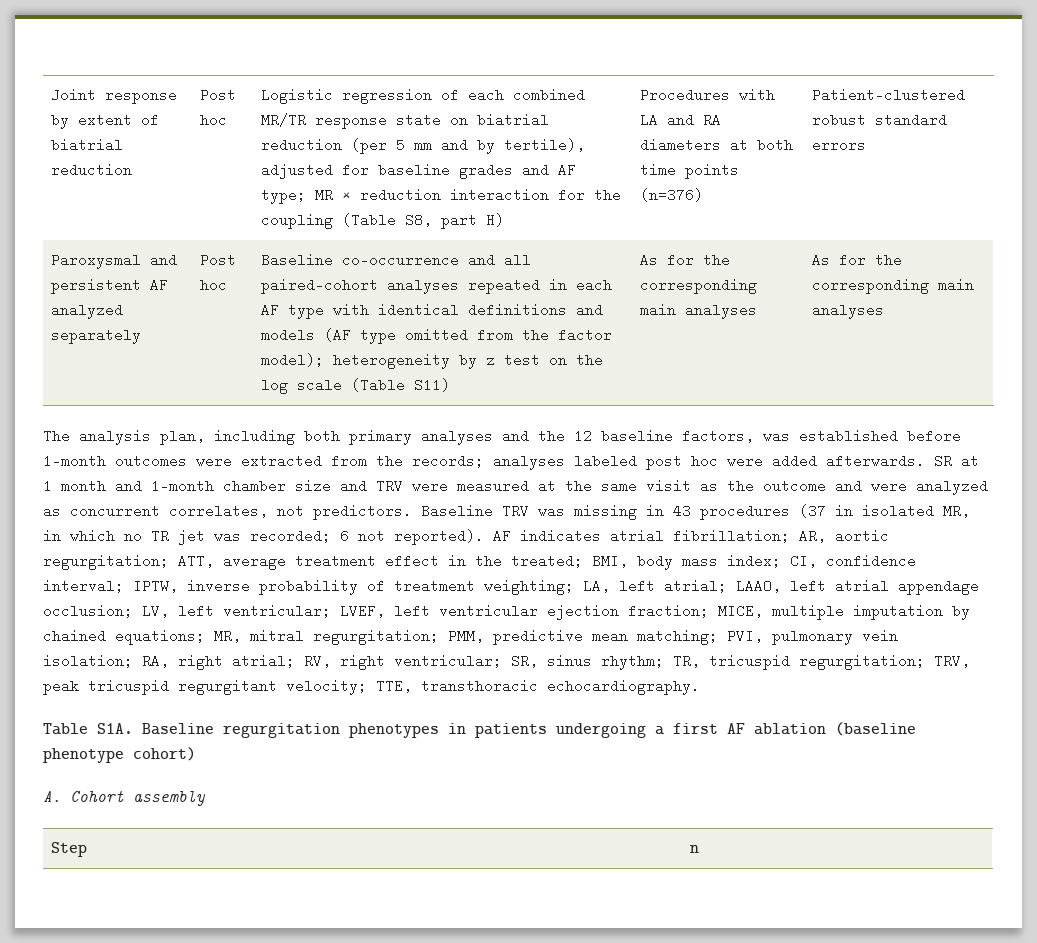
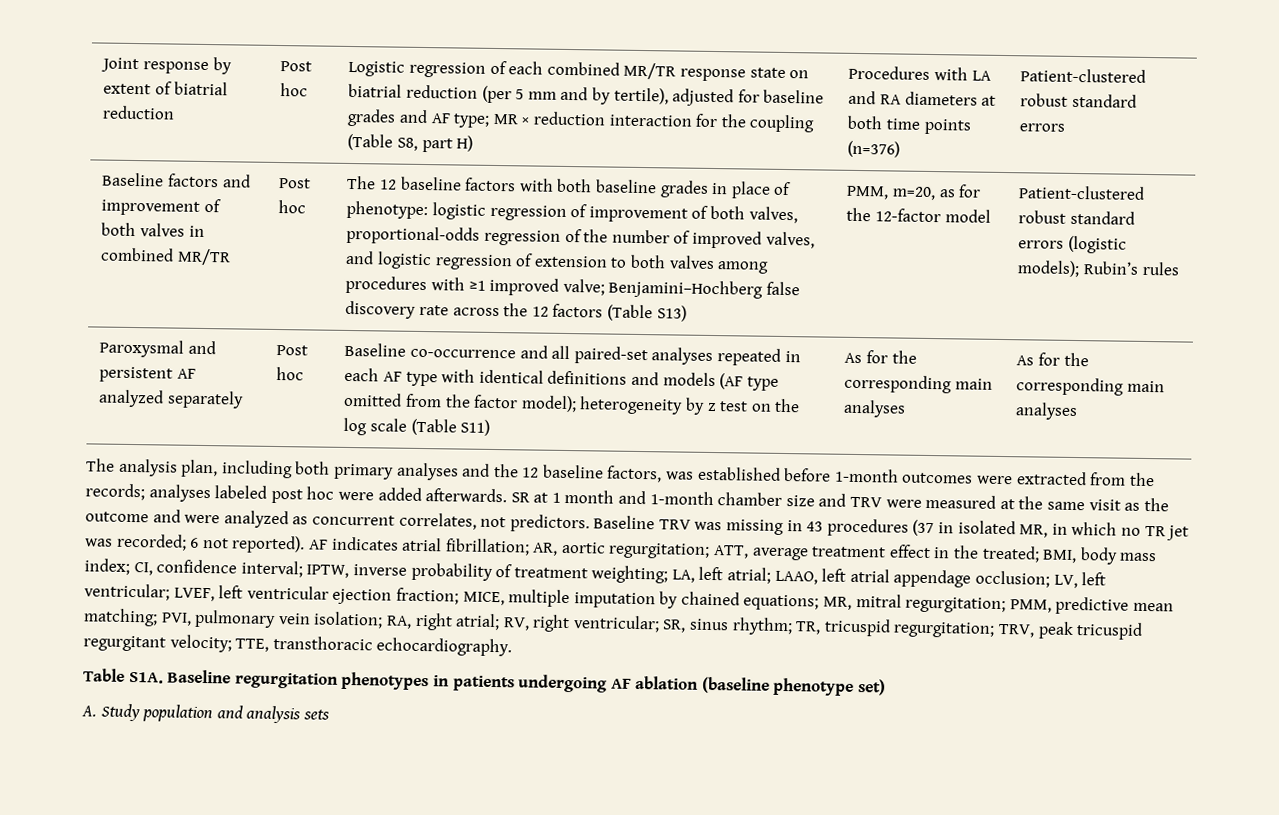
(866, 145) none -> [102,172,251,188] [101,198,221,216] [101,222,205,237] [100,247,231,266] [278,178,312,189] [278,200,307,214] [346,175,792,199] [346,200,798,224] [346,225,815,249] [345,250,770,274] [345,275,800,299] [345,300,687,322] [846,184,982,201] [846,207,991,223] [1018,185,1146,200] [1018,210,1135,225] [1018,235,1127,254] [1017,260,1180,278] // Baseline factors and improvement of both valves in combined MR/TR | Post hoc | The 12 baseline factors with both baseline grades in place of phenotype: logistic regression of improvement of both valves, proportional-odds regression of the number of improved valves, and logistic regression of extension to both valves among procedures with ≥1 improved valve; Benjamini–Hochberg false discovery rate across the 12 factors (Table S13) | PMM, m=20, as for the 12-factor model | Patient-clustered robust standard errors (logistic models); Rubin’s rules
[260,278,378,294] paired-cohort -> [573,346,648,365] paired-set
[655,723,718,735] a first -> (608, 683) none
[133,747,196,761] cohort) -> [858,679,887,696] set)
[70,790,206,806] [50,842,87,857] [689,844,699,853] Cohort assembly // Step | n -> [100,703,330,724] Study population and analysis sets

